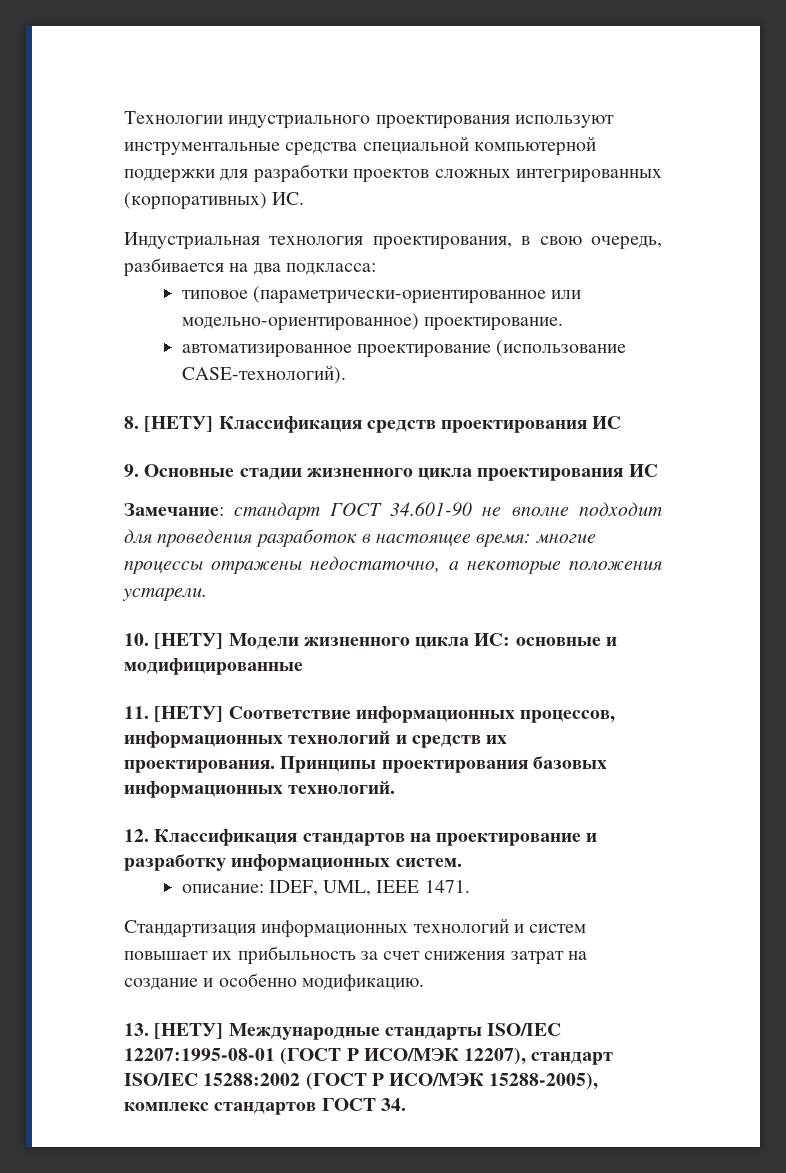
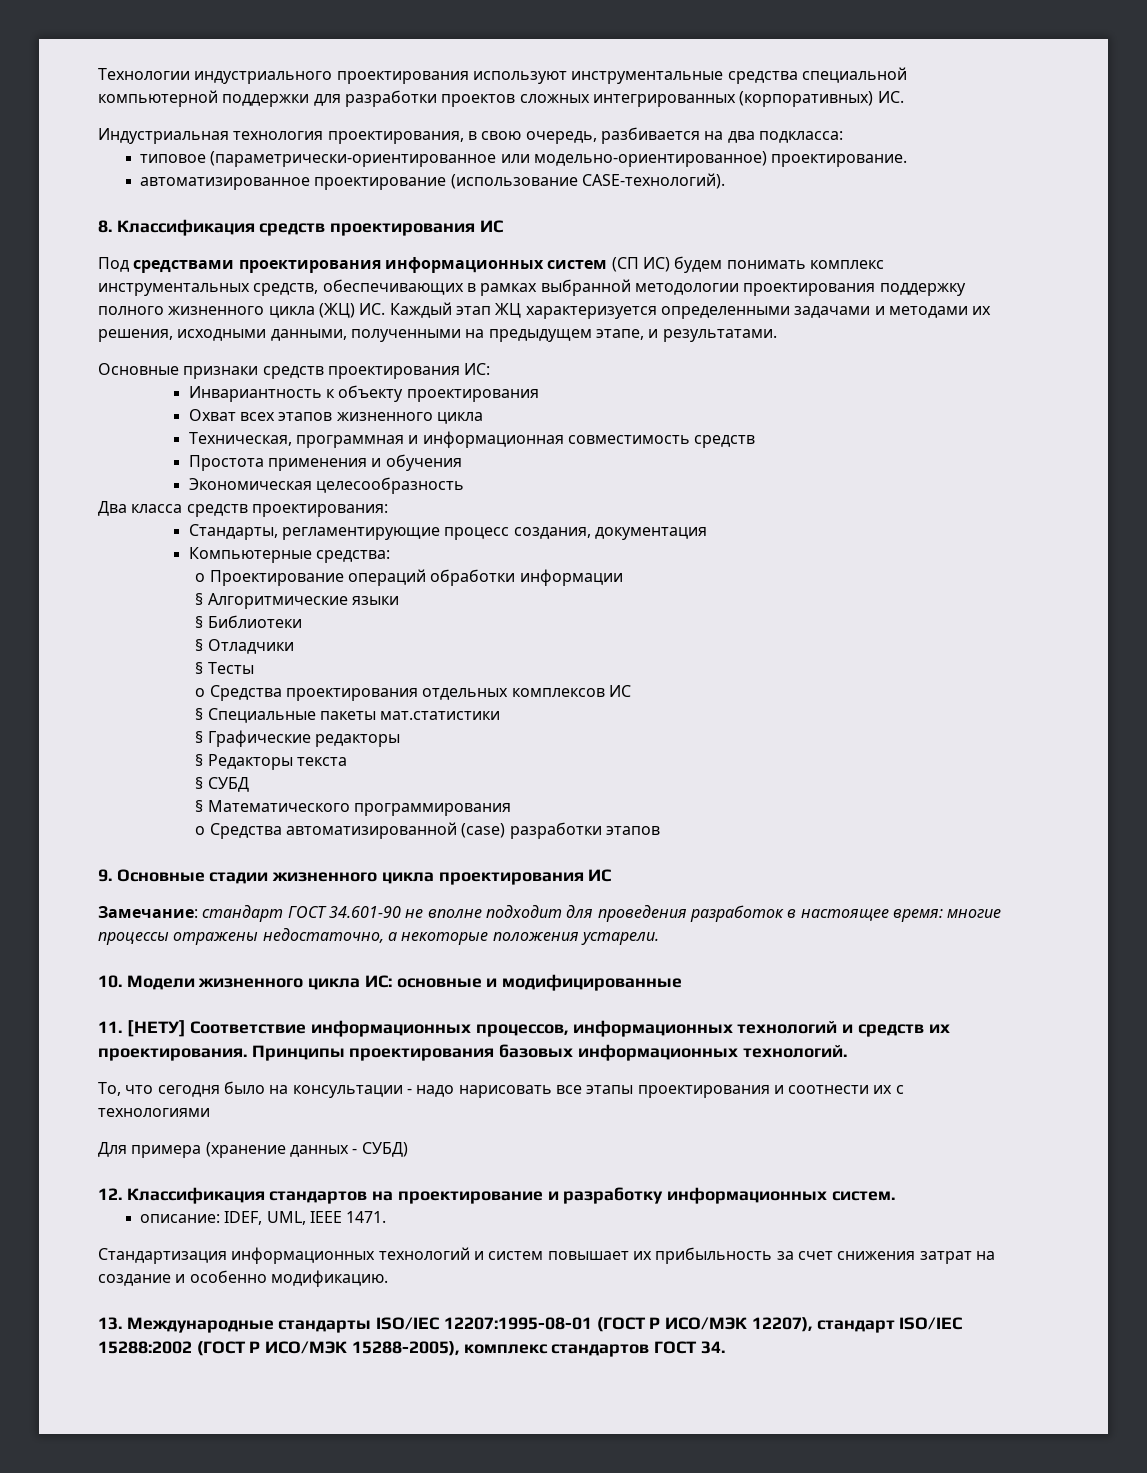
[144,416,214,432] [НЕТУ] -> (112, 226) none
(622, 422) none -> [98,256,884,273] [98,279,966,296] [98,302,992,319] [98,329,777,342] [98,363,491,379] [188,385,539,402] [188,409,483,424] [188,431,756,448] [188,454,462,471] [188,477,464,494] [98,501,388,517] [188,524,707,540] [188,547,390,563] [195,569,623,586] [195,593,399,609] [195,615,302,628] [195,639,294,654] [195,662,254,674] [195,685,631,701] [195,708,501,723] [195,730,400,747] [195,754,347,770] [195,777,249,792] [195,800,511,816] [195,822,660,839] // Под средствами проектирования информационных систем (СП ИС) будем понимать комплекс инструментальных средств, обеспечивающих в рамках выбранной методологии проектирования поддержку полного жизненного цикла (ЖЦ) ИС. Каждый этап ЖЦ характеризуется определенными задачами и методами их решения, исходными данными, полученными на предыдущем этапе, и результатами. // Основные признаки средств проектирования ИС: // Инвариантность к объекту проектирования // Охват всех этапов жизненного цикла // Техническая, программная и информационная совместимость средств // Простота применения и обучения // Экономическая целесообразность // Два класса средств проектирования: // Стандарты, регламентирующие процесс создания, документация // Компьютерные средства: // o Проектирование операций обработки информации // § Алгоритмические языки // § Библиотеки // § Отладчики // § Тесты // o Средства проектирования отдельных комплексов ИС // § Специальные пакеты мат.статистики // § Графические редакторы // § Редакторы текста // § СУБД // § Математического программирования // o Средства автоматизированной (case) разработки этапов
[154,633,224,649] [НЕТУ] -> (122, 981) none
(396, 787) none -> [98,1081,904,1098] [98,1108,210,1117] [98,1142,408,1158] // То, что сегодня было на консультации - надо нарисовать все этапы проектирования и соотнести их с технологиями // Для примера (хранение данных - СУБД)
[154,1023,224,1039] [НЕТУ] -> (122, 1323) none

